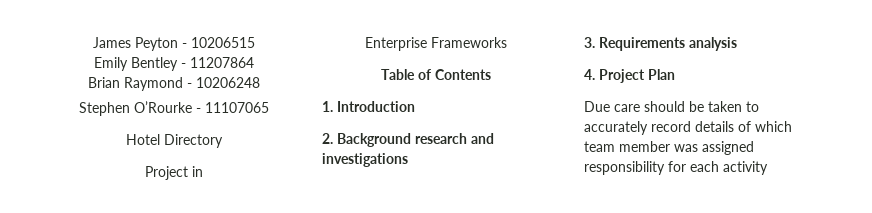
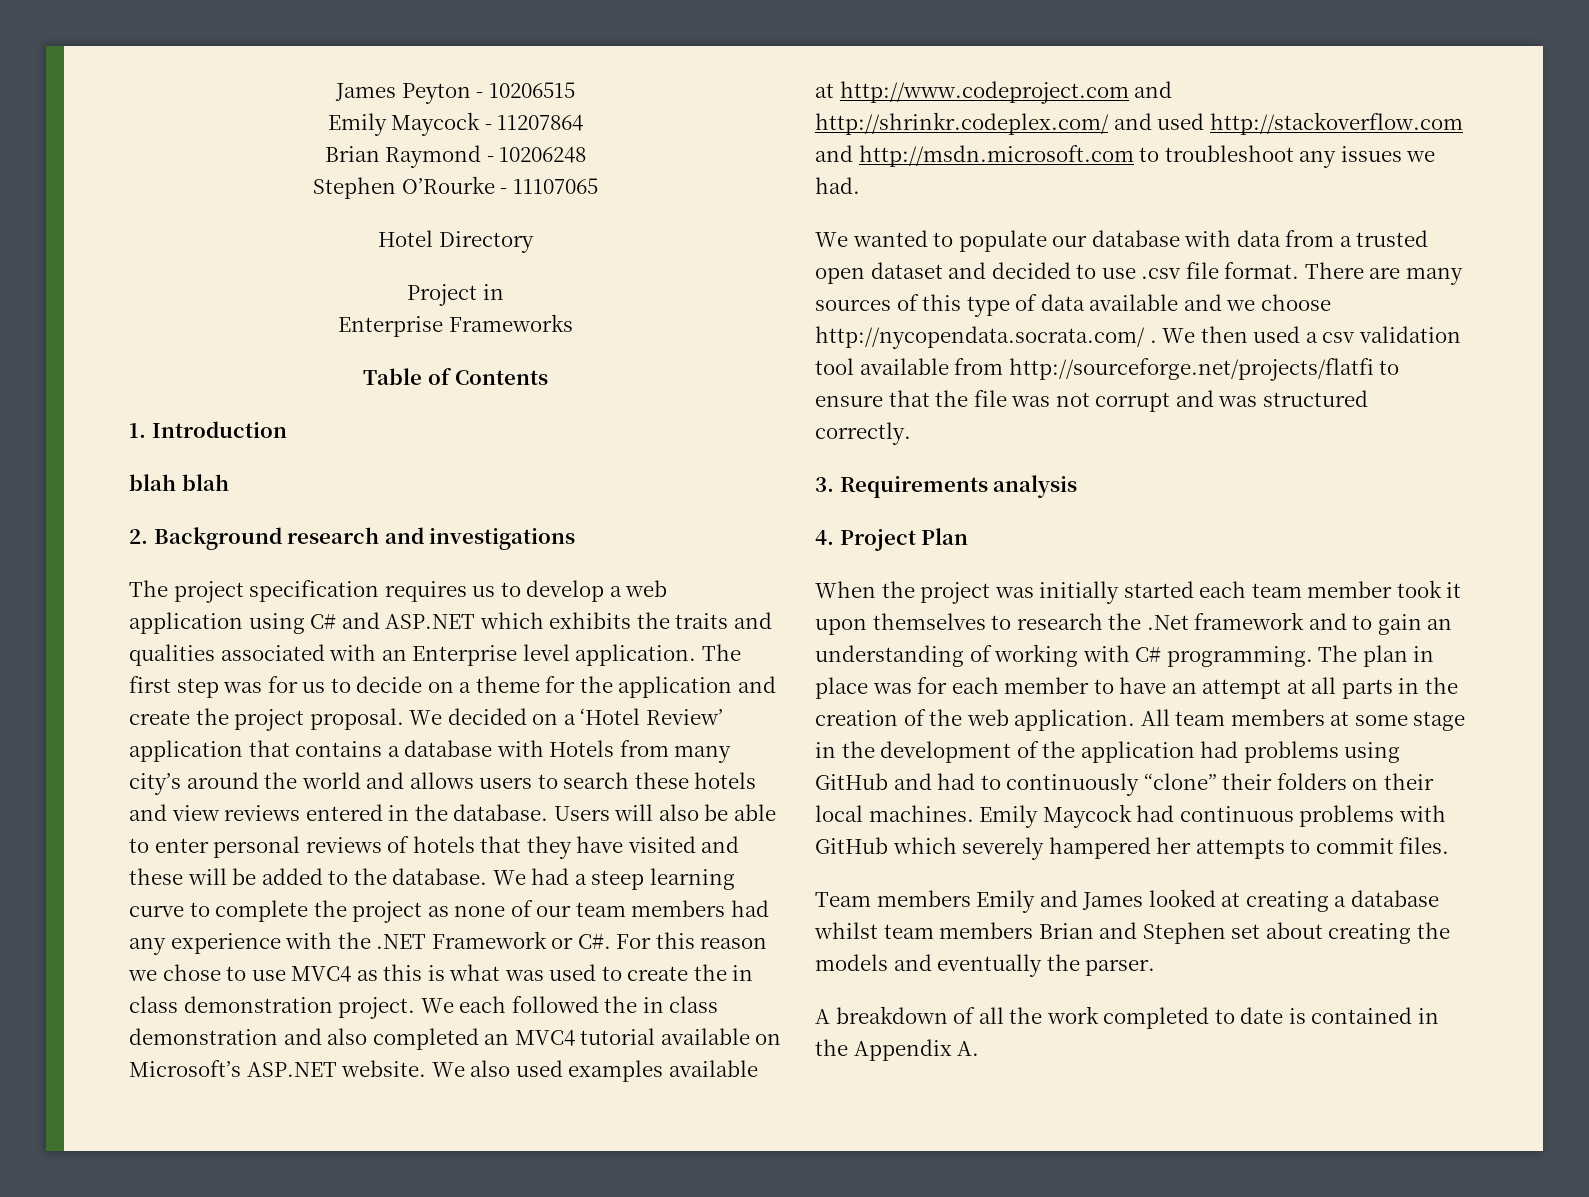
[131,57,178,71] Bentley -> [391,112,481,136] Maycock
(415, 106) none -> [129,474,229,491] // blah blah
(408, 160) none -> [129,580,668,603] [129,612,772,634] [129,644,741,666] [129,676,776,698] [129,708,723,731] [129,740,732,763] [129,772,757,795] [129,804,776,821] [129,836,740,859] [129,868,735,890] [129,900,769,923] [129,931,768,955] [128,964,754,982] [129,996,719,1019] [129,1028,782,1050] [129,1060,758,1082] [815,81,1173,104] [815,112,1463,135] [815,145,1436,168] [815,177,860,194] [815,230,1429,252] [815,262,1463,285] [815,294,1331,317] [815,326,1461,349] [815,358,1400,381] [815,390,1368,412] [815,422,911,445] // The project specification requires us to develop a web application using C# and ASP.NET which exhibits the traits and qualities associated with an Enterprise level application. The first step was for us to decide on a theme for the application and create the project proposal. We decided on a ‘Hotel Review’ application that contains a database with Hotels from many city’s around the world and allows users to search these hotels and view reviews entered in the database. Users will also be able to enter personal reviews of hotels that they have visited and these will be added to the database. We had a steep learning curve to complete the project as none of our team members had any experience with the .NET Framework or C#. For this reason we chose to use MVC4 as this is what was used to create the in class demonstration project. We each followed the in class demonstration and also completed an MVC4 tutorial available on Microsoft’s ASP.NET website. We also used examples available at http://www.codeproject.com and http://shrinkr.codeplex.com/ and used http://stackoverflow.com and http://msdn.microsoft.com to troubleshoot any issues we had. // We wanted to populate our database with data from a trusted open dataset and decided to use .csv file format. There are many sources of this type of data available and we choose http://nycopendata.socrata.com/ . We then used a csv validation tool available from http://sourceforge.net/projects/flatfi to ensure that the file was not corrupt and was structured correctly.
[584,101,759,112] [584,121,792,135] [584,141,754,155] [584,161,768,175] Due care should be taken to accurately record details of which team member was assigned responsibility for each activity -> [815,580,1462,604] [815,612,1453,635] [815,644,1435,667] [815,677,1458,699] [815,709,1466,731] [815,741,1401,763] [815,773,1434,796] [815,804,1446,828] [815,837,1450,860] [815,889,1439,913] [814,922,1450,944] [815,954,1156,977] [815,1006,1439,1029] [815,1039,980,1061] When the project was initially started each team member took it upon themselves to research the .Net framework and to gain an understanding of working with C# programming. The plan in place was for each member to have an attempt at all parts in the creation of the web application. All team members at some stage in the development of the application had problems using GitHub and had to continuously “clone” their folders on their local machines. Emily Maycock had continuous problems with GitHub which severely hampered her attempts to commit files. // Team members Emily and James looked at creating a database whilst team members Brian and Stephen set about creating the models and eventually the parser. // A breakdown of all the work completed to date is contained in the Appendix A.

